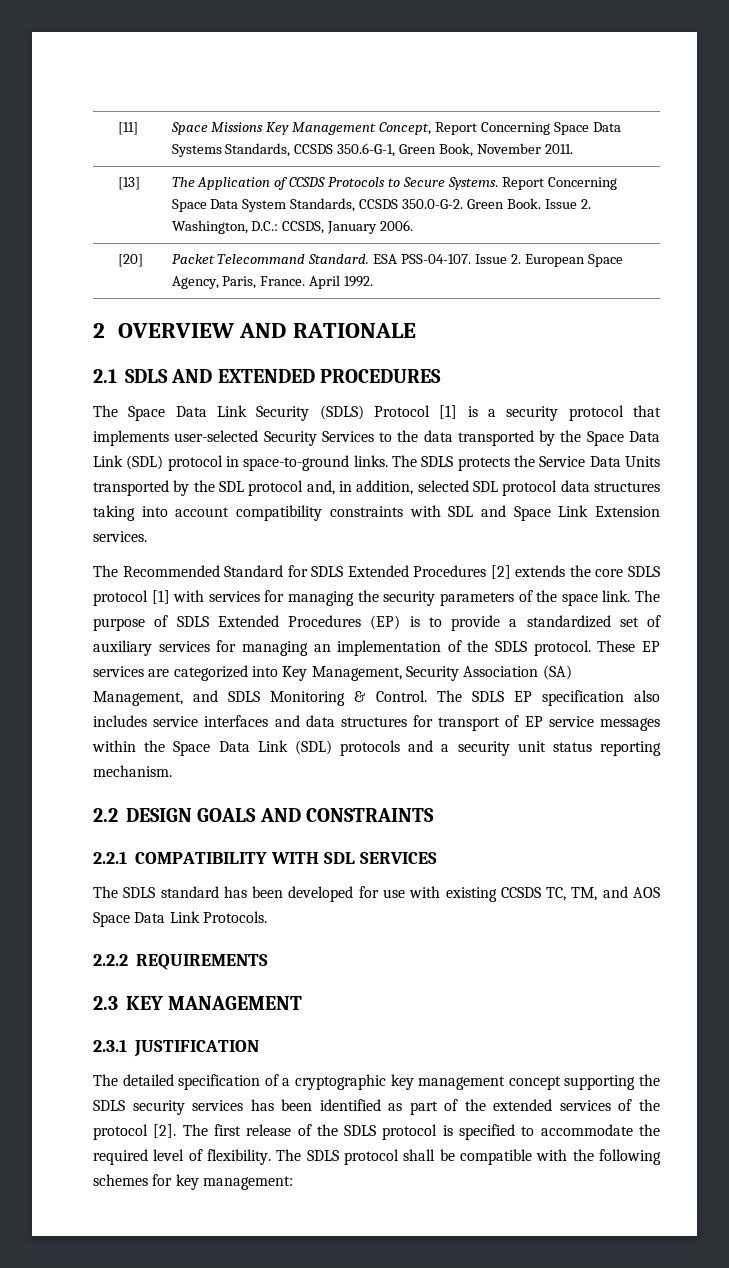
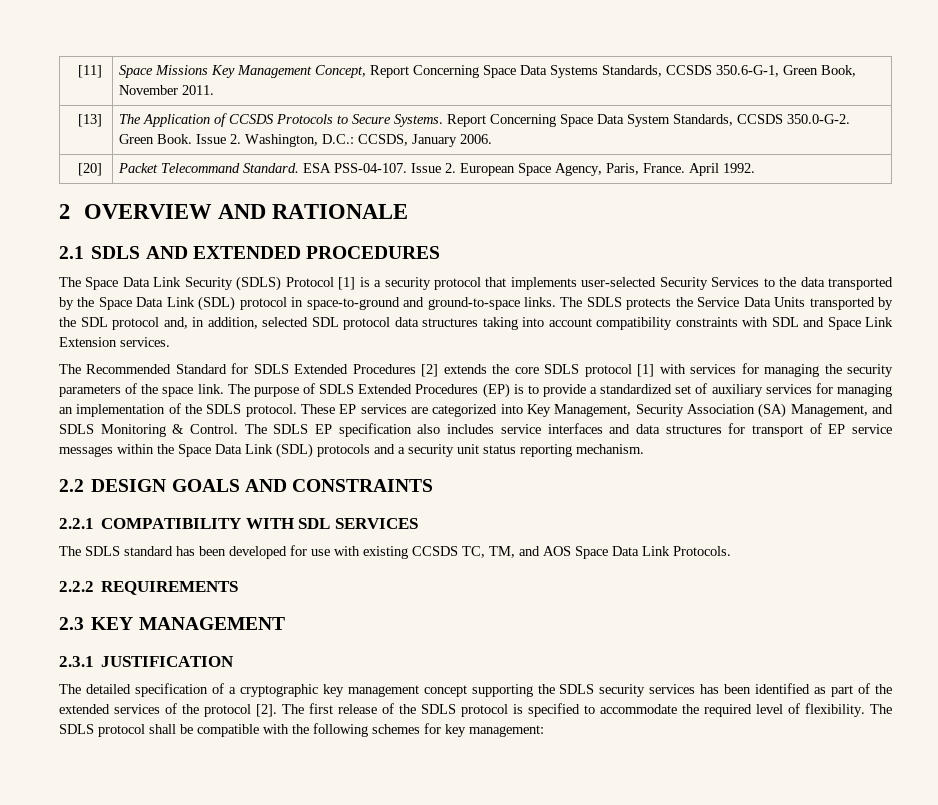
(350, 463) none -> [403,297,520,310] and ground-to-space

